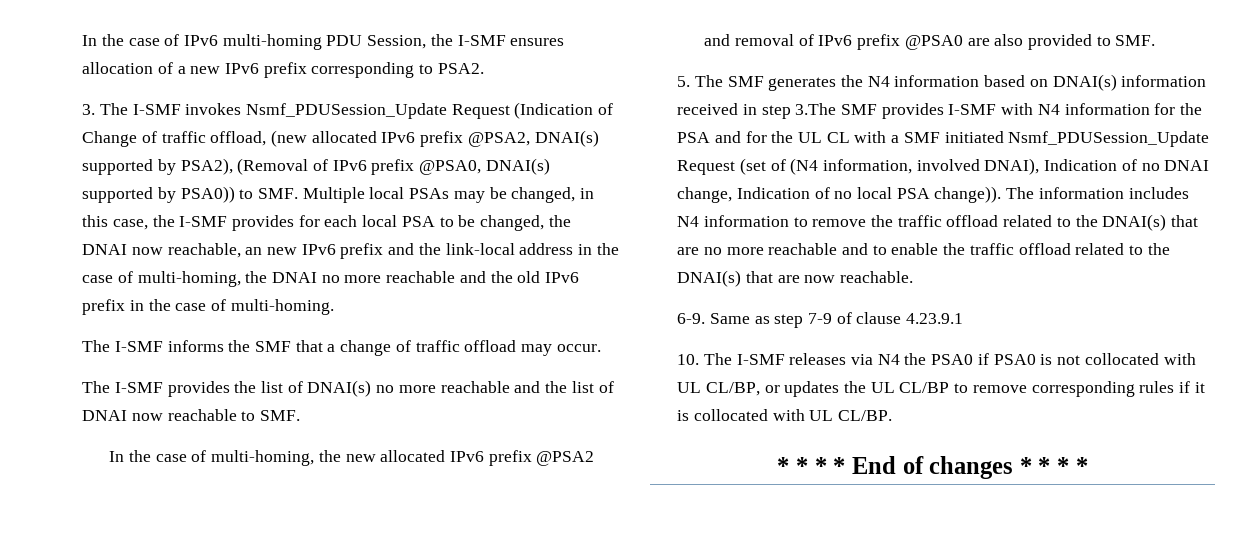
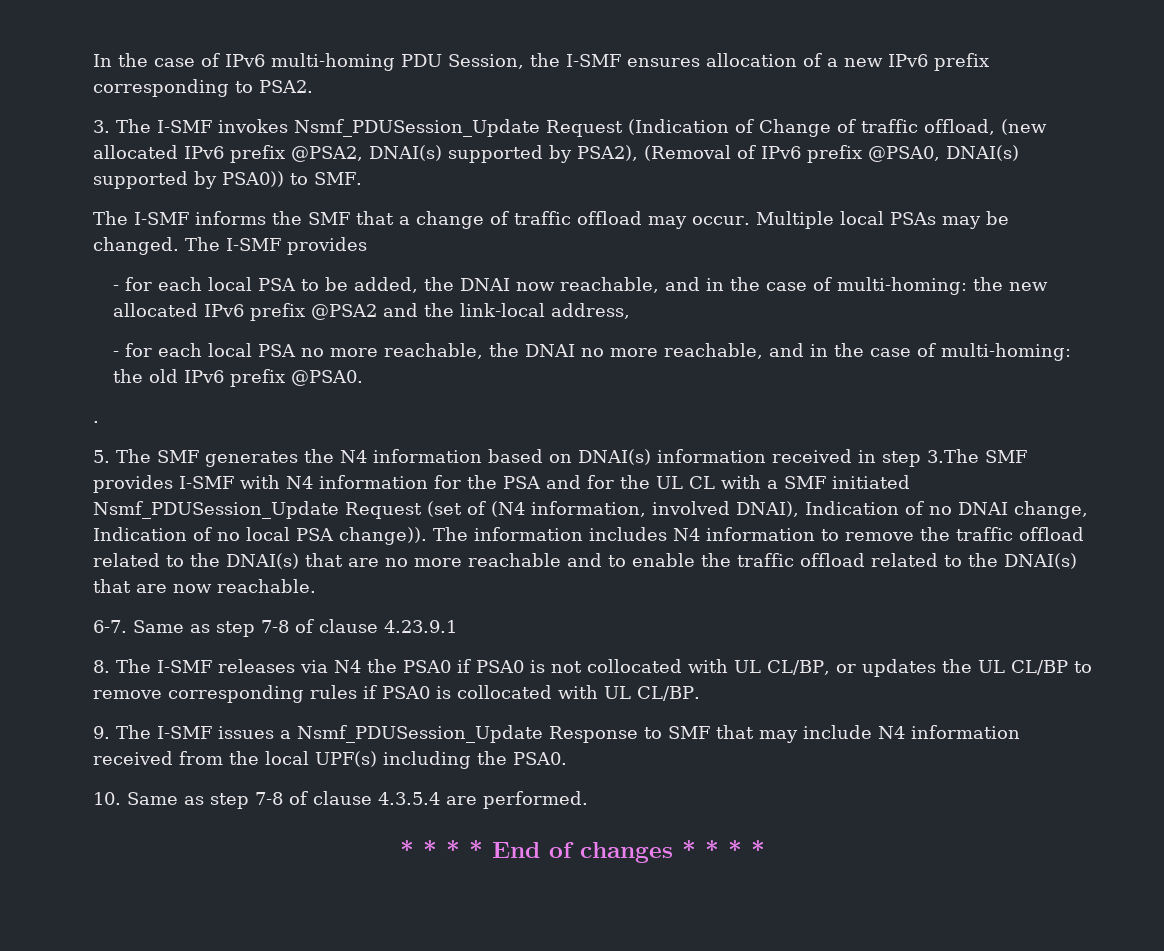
[302,187,595,203] [82,215,571,231] [82,243,619,259] [82,271,580,287] [82,299,334,315] Multiple local PSAs may be changed, in this case, the I-SMF provides for each local PSA to be changed, the DNAI now reachable, an new IPv6 prefix and the link-local address in the case of multi-homing, the DNAI no more reachable and the old IPv6 prefix in the case of multi-homing. -> (362, 178) none
[82,380,614,397] [82,409,300,421] [109,450,315,466] // The I-SMF provides the list of DNAI(s) no more reachable and the list of DNAI now reachable to SMF. // In the case of multi-homing, -> [755,211,1009,229] [92,237,367,255] [113,277,968,295] Multiple local PSAs may be changed. The I-SMF provides // - for each local PSA to be added, the DNAI now reachable, and in the case of multi-homing:
[734,34,1156,50] removal of IPv6 prefix @PSA0 are also provided to SMF. -> [424,303,631,319] [113,343,1072,361] [113,369,364,387] [92,421,99,423] the link-local address, // - for each local PSA no more reachable, the DNAI no more reachable, and in the case of multi-homing: the old IPv6 prefix @PSA0. // .
[677,313,832,328] 6-9. Same as step 7-9 -> [92,620,289,637] 6-7. Same as step 7-8
[677,354,700,365] 10. -> [92,660,110,673] 8.
[1194,382,1205,393] it -> [381,686,430,699] PSA0
(892, 415) none -> [92,725,1020,743] [92,751,567,769] [92,791,588,809] // 9. The I-SMF issues a Nsmf_PDUSession_Update Response to SMF that may include N4 information received from the local UPF(s) including the PSA0. // 10. Same as step 7-8 of clause 4.3.5.4 are performed.

